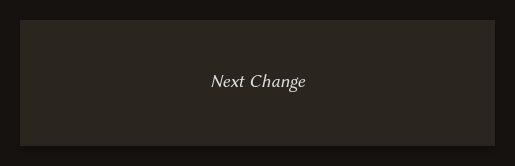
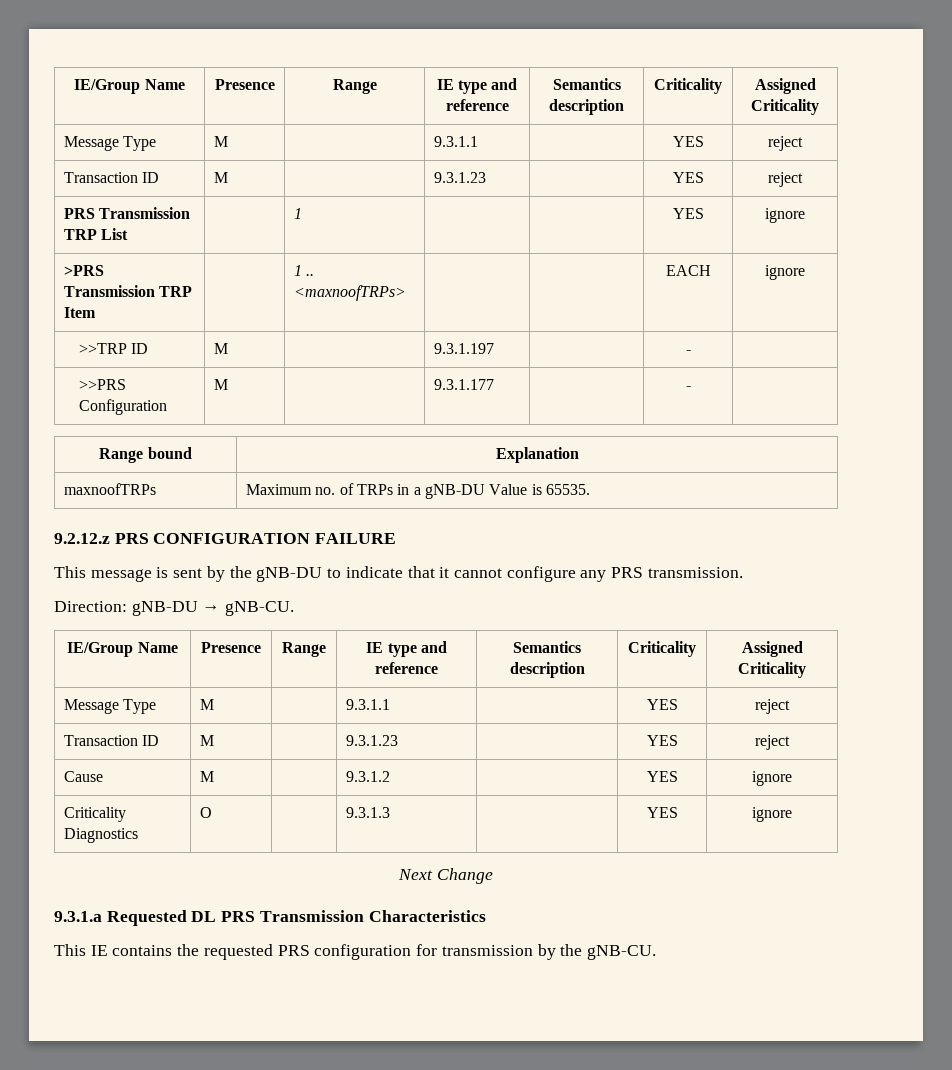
[210,74,306,92] Next Change -> [74,79,185,94] [214,79,275,90] [332,79,377,94] [436,78,518,94] [445,99,509,111] [552,78,621,90] [549,99,624,115] [654,78,722,94] [754,78,816,94] [751,99,819,115] [63,136,157,151] [213,136,228,147] [433,136,478,147] [672,136,704,147] [768,136,803,151] [63,172,160,183] [213,172,228,183] [433,172,486,183] [672,172,704,183] [768,172,803,187] [63,207,191,219] [63,228,129,240] [293,208,302,219] [672,208,704,219] [765,208,805,223] [63,265,104,276] [63,285,193,297] [63,307,96,318] [293,265,315,276] [293,285,406,301] [665,265,711,276] [765,265,805,280] [78,343,149,354] [213,343,228,354] [433,343,494,354] [685,350,691,354] [78,379,126,390] [78,399,167,415] [213,379,228,390] [433,379,494,390] [685,386,691,390] [99,447,192,463] [495,447,579,463] [63,483,156,495] [245,483,590,499] [54,533,397,544] [54,566,743,582] [54,601,295,616] [67,642,178,657] [201,642,261,653] [282,642,326,657] [366,641,447,657] [375,662,438,674] [513,641,581,653] [509,662,585,678] [628,641,696,657] [741,641,803,657] [738,662,806,678] [63,699,157,714] [199,699,214,710] [345,699,390,710] [646,699,678,710] [755,699,790,714] [63,735,160,746] [199,735,214,746] [345,735,398,746] [646,735,678,746] [755,735,790,750] [63,771,103,782] [199,771,214,782] [345,771,390,782] [646,771,678,782] [752,771,792,786] [63,807,126,822] [63,828,138,843] [199,807,212,818] [345,807,390,818] [646,807,678,818] [752,807,792,822] [398,868,493,884] [54,910,486,926] [54,944,656,960] IE/Group Name | Presence | Range | IE type and reference | Semantics description | Criticality | Assigned Criticality // Message Type | M | | 9.3.1.1 | | YES | reject // Transaction ID | M | | 9.3.1.23 | | YES | reject // PRS Transmission TRP List | | 1 | | | YES | ignore // >PRS Transmission TRP Item | | 1 .. <maxnoofTRPs> | | | EACH | ignore // >>TRP ID | M | | 9.3.1.197 | | - | // >>PRS Configuration | M | | 9.3.1.177 | | - | // Range bound | Explanation // maxnoofTRPs | Maximum no. of TRPs in a gNB-DU Value is 65535. // 9.2.12.z PRS CONFIGURATION FAILURE // This message is sent by the gNB-DU to indicate that it cannot configure any PRS transmission. // Direction: gNB-DU → gNB-CU. // IE/Group Name | Presence | Range | IE type and reference | Semantics description | Criticality | Assigned Criticality // Message Type | M | | 9.3.1.1 | | YES | reject // Transaction ID | M | | 9.3.1.23 | | YES | reject // Cause | M | | 9.3.1.2 | | YES | ignore // Criticality Diagnostics | O | | 9.3.1.3 | | YES | ignore // Next Change // 9.3.1.a Requested DL PRS Transmission Characteristics // This IE contains the requested PRS configuration for transmission by the gNB-CU.

